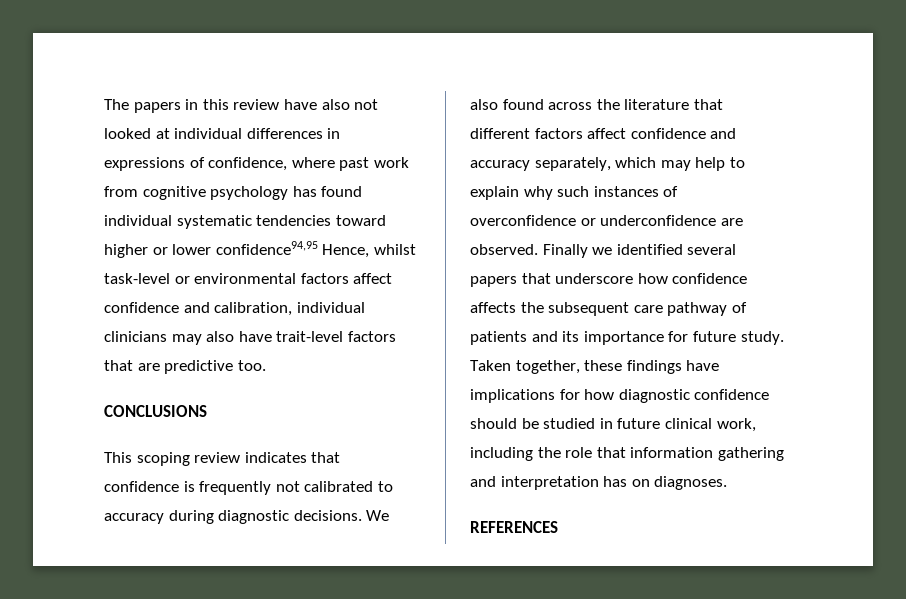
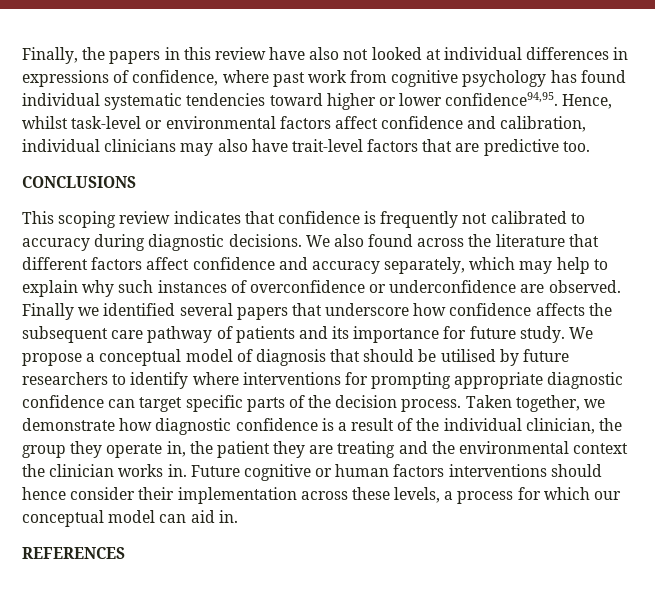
[104,99,129,110] The -> [22,47,106,64] Finally, the
[215,241,318,255] confidence94,95 -> [445,92,559,106] confidence94,95.
[470,360,720,374] [470,389,770,403] [470,418,756,432] [470,447,784,461] [470,476,728,490] Taken together, these findings have implications for how diagnostic confidence should be studied in future clinical work, including the role that information gathering and interpretation has on diagnoses. -> [569,327,594,339] [22,349,570,366] [22,372,624,389] [22,395,606,412] [22,418,623,435] [22,441,629,458] [22,464,602,481] [22,487,622,504] [22,510,238,527] We propose a conceptual model of diagnosis that should be utilised by future researchers to identify where interventions for prompting appropriate diagnostic confidence can target specific parts of the decision process. Taken together, we demonstrate how diagnostic confidence is a result of the individual clinician, the group they operate in, the patient they are treating and the environmental context the clinician works in. Future cognitive or human factors interventions should hence consider their implementation across these levels, a process for which our conceptual model can aid in.

